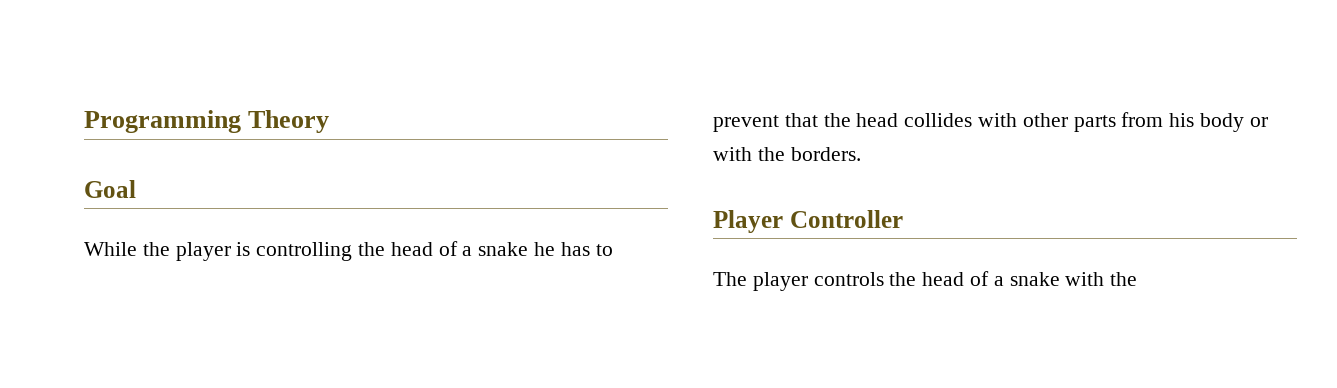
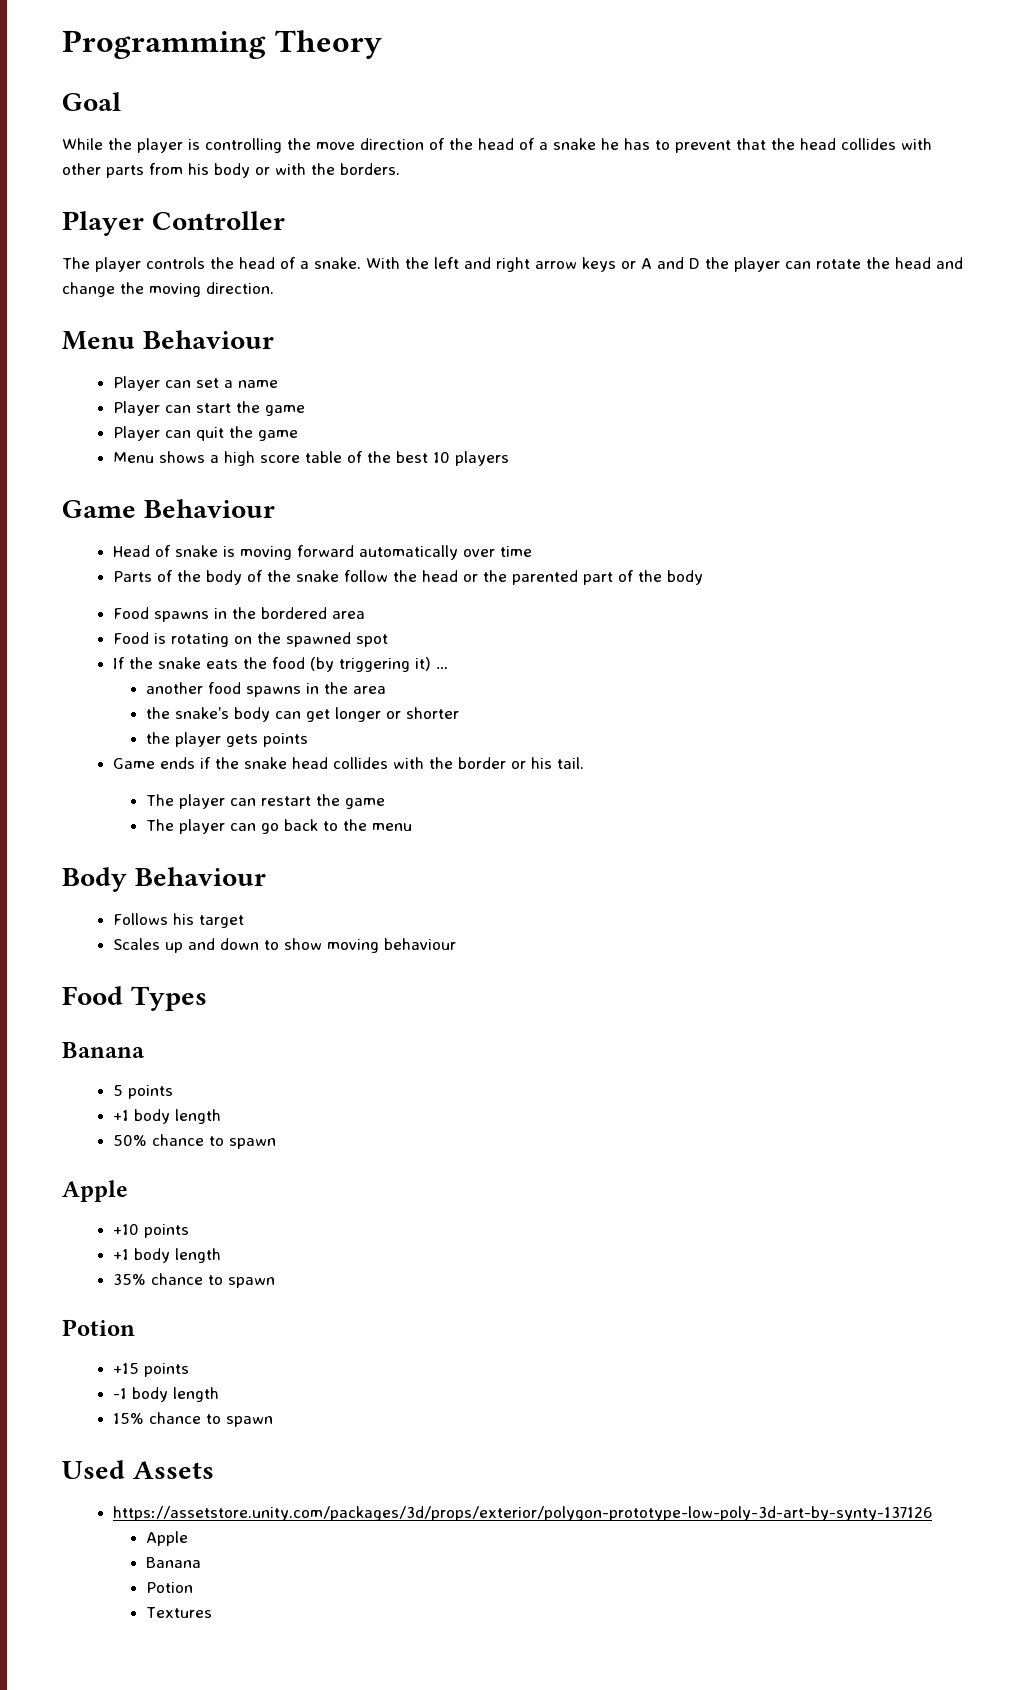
(386, 249) none -> [316,138,473,150] move direction of the
[1009,272,1138,286] snake with the -> [314,257,963,272] [62,282,274,297] [62,330,274,350] [113,376,279,391] [113,401,306,416] [113,426,299,441] [113,451,510,466] [62,499,275,518] [113,545,533,560] [113,570,704,585] [113,607,366,622] [113,632,389,647] [113,657,449,672] [146,682,387,697] [146,707,460,722] [146,732,309,747] [113,757,585,769] [146,794,386,809] [146,819,413,834] [62,867,266,892] [113,913,245,928] [113,938,457,953] [62,986,207,1011] [62,1042,145,1058] [113,1085,174,1099] [113,1109,222,1124] [113,1134,277,1149] [62,1180,128,1202] [113,1224,190,1238] [113,1248,222,1263] [113,1273,276,1288] [62,1319,135,1336] [113,1363,190,1377] [113,1387,220,1402] [113,1412,274,1427] [62,1460,214,1479] [113,1506,933,1521] [146,1531,189,1546] [146,1557,202,1568] [146,1582,194,1593] [146,1607,213,1618] snake. With the left and right arrow keys or A and D the player can rotate the head and change the moving direction. // Menu Behaviour // Player can set a name // Player can start the game // Player can quit the game // Menu shows a high score table of the best 10 players // Game Behaviour // Head of snake is moving forward automatically over time // Parts of the body of the snake follow the head or the parented part of the body // Food spawns in the bordered area // Food is rotating on the spawned spot // If the snake eats the food (by triggering it) … // another food spawns in the area // the snake’s body can get longer or shorter // the player gets points // Game ends if the snake head collides with the border or his tail. // The player can restart the game // The player can go back to the menu // Body Behaviour // Follows his target // Scales up and down to show moving behaviour // Food Types // Banana // 5 points // +1 body length // 50% chance to spawn // Apple // +10 points // +1 body length // 35% chance to spawn // Potion // +15 points // -1 body length // 15% chance to spawn // Used Assets // https://assetstore.unity.com/packages/3d/props/exterior/polygon-prototype-low-poly-3d-art-by-synty-137126 // Apple // Banana // Potion // Textures

